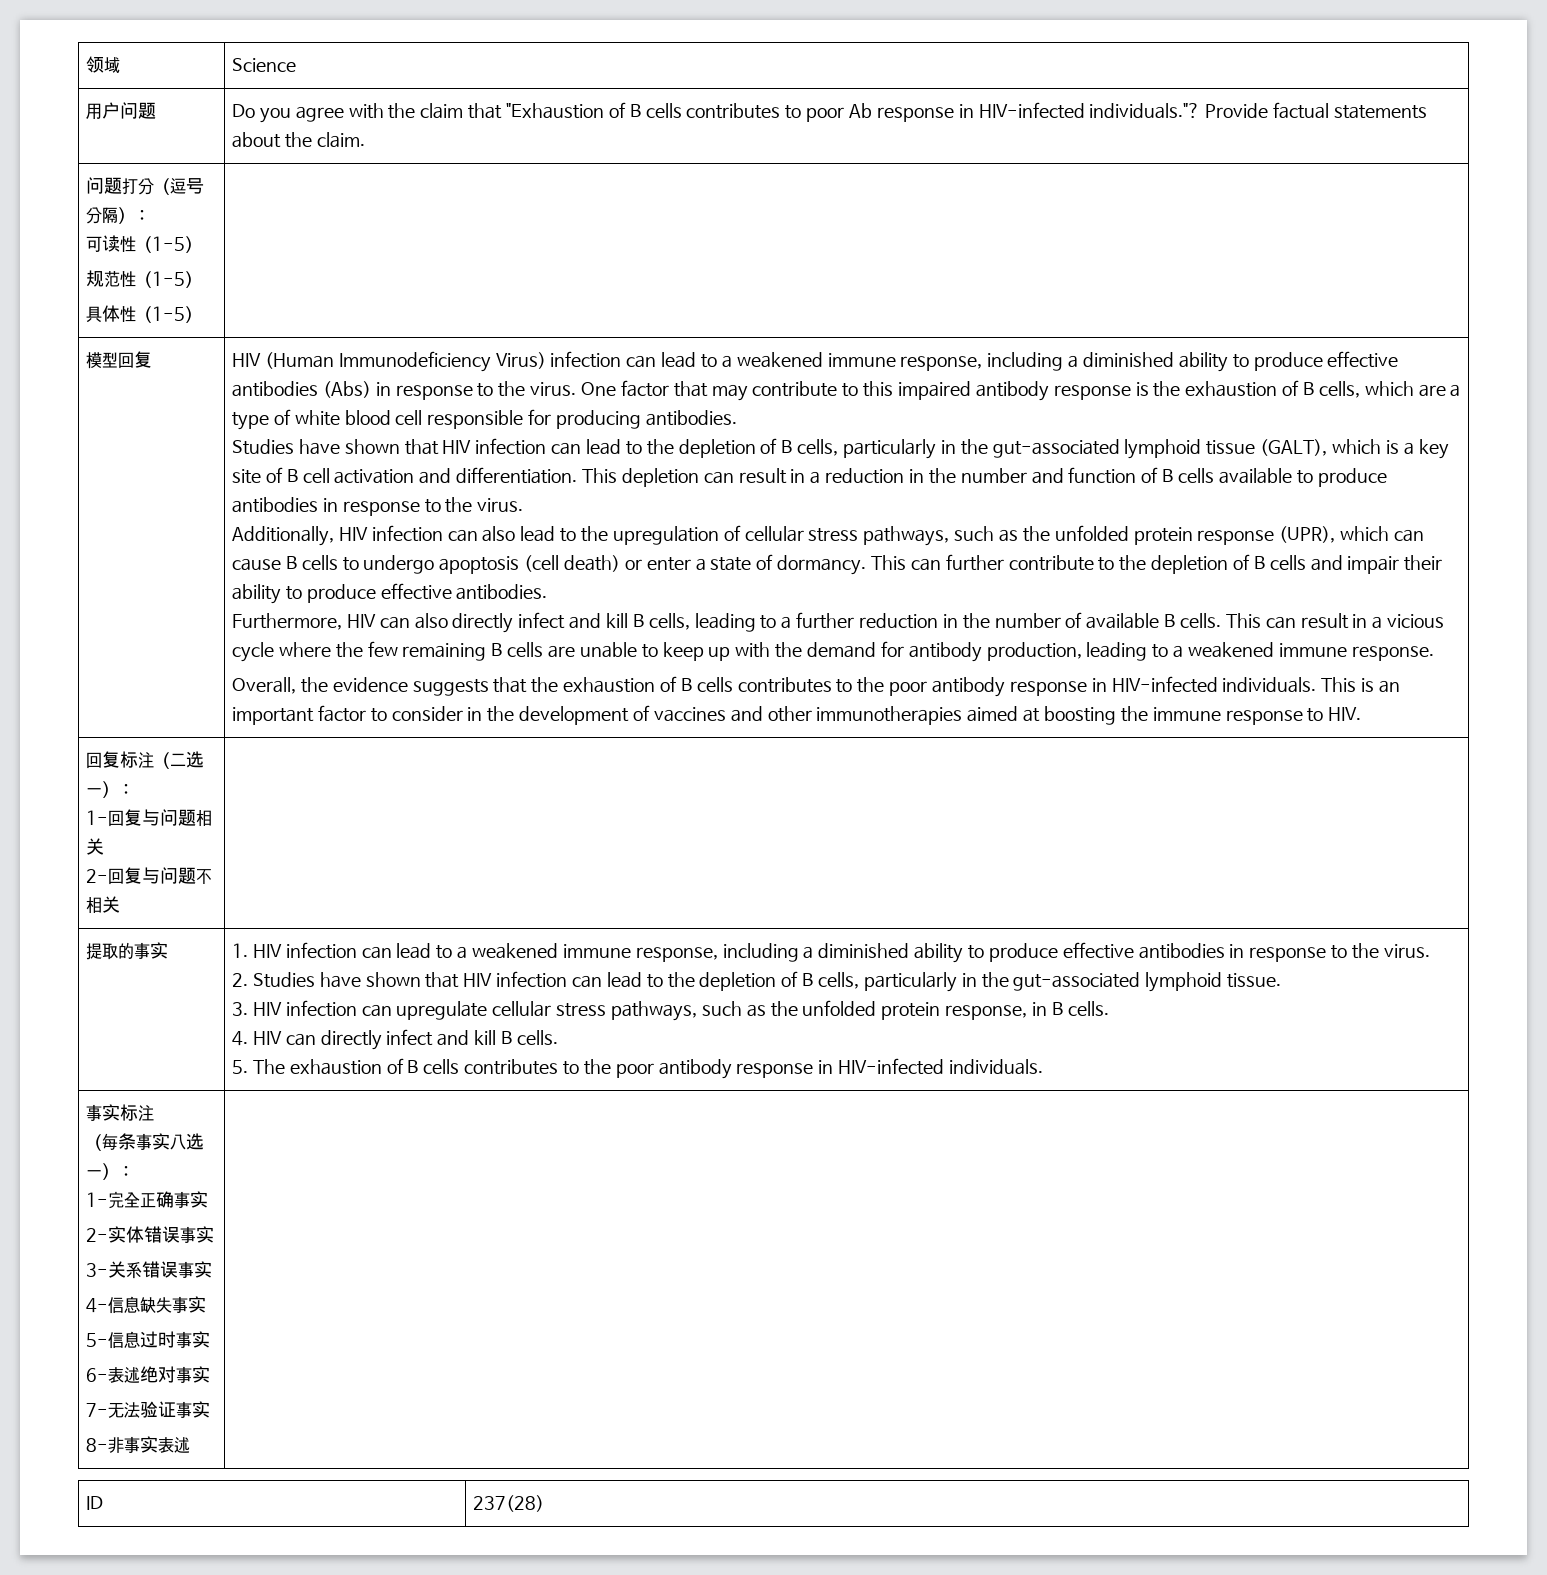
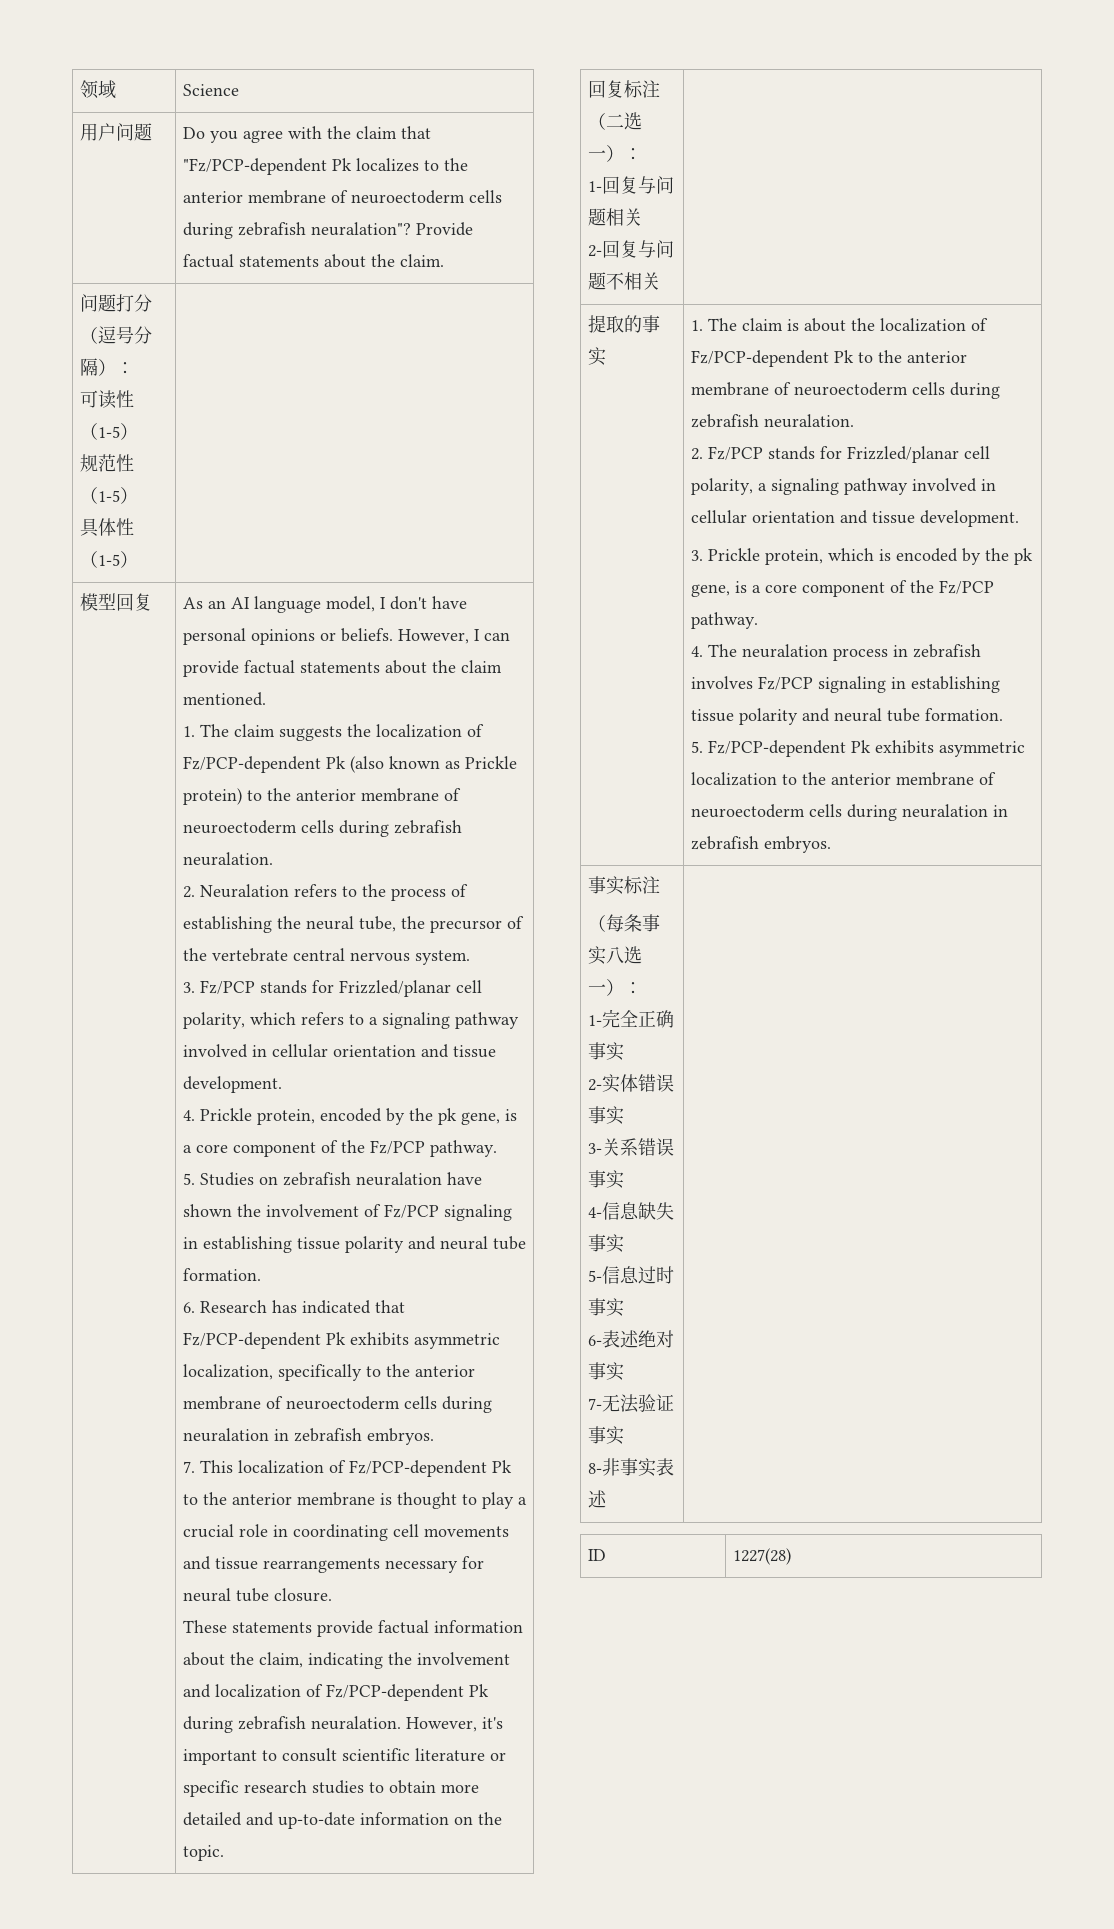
[505,102,1201,122] "Exhaustion of B cells contributes to poor Ab response in HIV-infected individuals."? -> [182,158,468,175] [182,190,502,204] [182,222,411,239] "Fz/PCP-dependent Pk localizes to the anterior membrane of neuroectoderm cells during zebrafish neuralation"?
[231,351,1399,372] [231,380,1461,401] [231,409,737,430] [231,438,1449,459] [231,467,1387,487] [231,497,524,516] [231,525,1424,546] [231,554,1443,575] [231,583,548,604] [231,612,1445,633] [231,641,1434,662] [231,676,1401,697] [231,705,1362,725] HIV (Human Immunodeficiency Virus) infection can lead to a weakened immune response, including a diminished ability to produce effective antibodies (Abs) in response to the virus. One factor that may contribute to this impaired antibody response is the exhaustion of B cells, which are a type of white blood cell responsible for producing antibodies. // Studies have shown that HIV infection can lead to the depletion of B cells, particularly in the gut-associated lymphoid tissue (GALT), which is a key site of B cell activation and differentiation. This depletion can result in a reduction in the number and function of B cells available to produce antibodies in response to the virus. // Additionally, HIV infection can also lead to the upregulation of cellular stress pathways, such as the unfolded protein response (UPR), which can cause B cells to undergo apoptosis (cell death) or enter a state of dormancy. This can further contribute to the depletion of B cells and impair their ability to produce effective antibodies. // Furthermore, HIV can also directly infect and kill B cells, leading to a further reduction in the number of available B cells. This can result in a vicious cycle where the few remaining B cells are unable to keep up with the demand for antibody production, leading to a weakened immune response. // Overall, the evidence suggests that the exhaustion of B cells contributes to the poor antibody response in HIV-infected individuals. This is an important factor to consider in the development of vaccines and other immunotherapies aimed at boosting the immune response to HIV. -> [182,596,467,613] [182,628,510,645] [182,660,502,677] [182,692,266,706] [182,724,484,741] [182,756,517,773] [182,788,461,805] [182,820,462,837] [182,852,273,866] [182,884,468,901] [182,916,524,933] [182,948,470,965] [182,980,482,997] [182,1012,519,1029] [182,1044,496,1058] [182,1076,282,1093] [182,1108,517,1125] [182,1140,497,1157] [182,1172,482,1186] [182,1204,512,1221] [182,1236,526,1253] [182,1268,261,1281] [182,1300,405,1314] [182,1332,500,1349] [182,1364,475,1381] [182,1396,492,1413] [182,1428,434,1445] [182,1460,512,1477] [182,1492,527,1509] [182,1524,509,1541] [182,1556,484,1573] [182,1588,332,1602] [182,1620,523,1637] [182,1652,510,1669] [182,1684,489,1701] [182,1716,503,1733] [182,1748,506,1765] [182,1780,479,1797] [182,1812,502,1829] [182,1845,224,1861] As an AI language model, I don't have personal opinions or beliefs. However, I can provide factual statements about the claim mentioned. // 1. The claim suggests the localization of Fz/PCP-dependent Pk (also known as Prickle protein) to the anterior membrane of neuroectoderm cells during zebrafish neuralation. // 2. Neuralation refers to the process of establishing the neural tube, the precursor of the vertebrate central nervous system. // 3. Fz/PCP stands for Frizzled/planar cell polarity, which refers to a signaling pathway involved in cellular orientation and tissue development. // 4. Prickle protein, encoded by the pk gene, is a core component of the Fz/PCP pathway. // 5. Studies on zebrafish neuralation have shown the involvement of Fz/PCP signaling in establishing tissue polarity and neural tube formation. // 6. Research has indicated that Fz/PCP-dependent Pk exhibits asymmetric localization, specifically to the anterior membrane of neuroectoderm cells during neuralation in zebrafish embryos. // 7. This localization of Fz/PCP-dependent Pk to the anterior membrane is thought to play a crucial role in coordinating cell movements and tissue rearrangements necessary for neural tube closure. // These statements provide factual information about the claim, indicating the involvement and localization of Fz/PCP-dependent Pk during zebrafish neuralation. However, it's important to consult scientific literature or specific research studies to obtain more detailed and up-to-date information on the topic.
[252,942,1430,963] [231,971,1282,992] [231,1000,1109,1021] [231,1029,558,1050] [231,1058,1043,1079] HIV infection can lead to a weakened immune response, including a diminished ability to produce effective antibodies in response to the virus. // 2. Studies have shown that HIV infection can lead to the depletion of B cells, particularly in the gut-associated lymphoid tissue. // 3. HIV infection can upregulate cellular stress pathways, such as the unfolded protein response, in B cells. // 4. HIV can directly infect and kill B cells. // 5. The exhaustion of B cells contributes to the poor antibody response in HIV-infected individuals. -> [707,318,988,332] [690,350,967,367] [690,382,1000,399] [690,414,854,428] [690,446,990,463] [690,478,996,495] [690,510,1019,527] [690,548,1033,565] [690,580,994,597] [690,612,758,629] [690,644,981,661] [690,676,1000,693] [690,708,1003,725] [690,740,1025,757] [690,772,996,786] [690,804,1008,821] [690,836,831,853] The claim is about the localization of Fz/PCP-dependent Pk to the anterior membrane of neuroectoderm cells during zebrafish neuralation. // 2. Fz/PCP stands for Frizzled/planar cell polarity, a signaling pathway involved in cellular orientation and tissue development. // 3. Prickle protein, which is encoded by the pk gene, is a core component of the Fz/PCP pathway. // 4. The neuralation process in zebrafish involves Fz/PCP signaling in establishing tissue polarity and neural tube formation. // 5. Fz/PCP-dependent Pk exhibits asymmetric localization to the anterior membrane of neuroectoderm cells during neuralation in zebrafish embryos.
[472,1495,544,1512] 237(28) -> [732,1548,791,1565] 1227(28)

